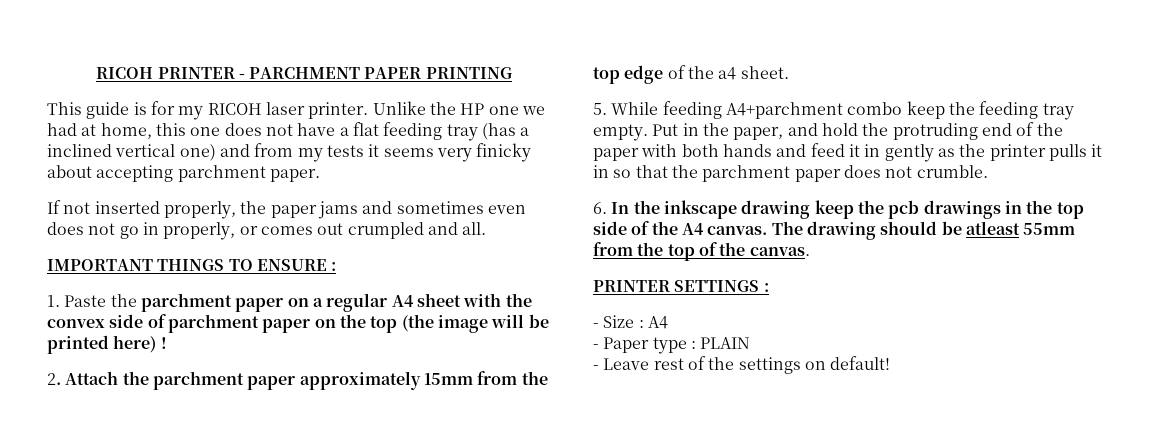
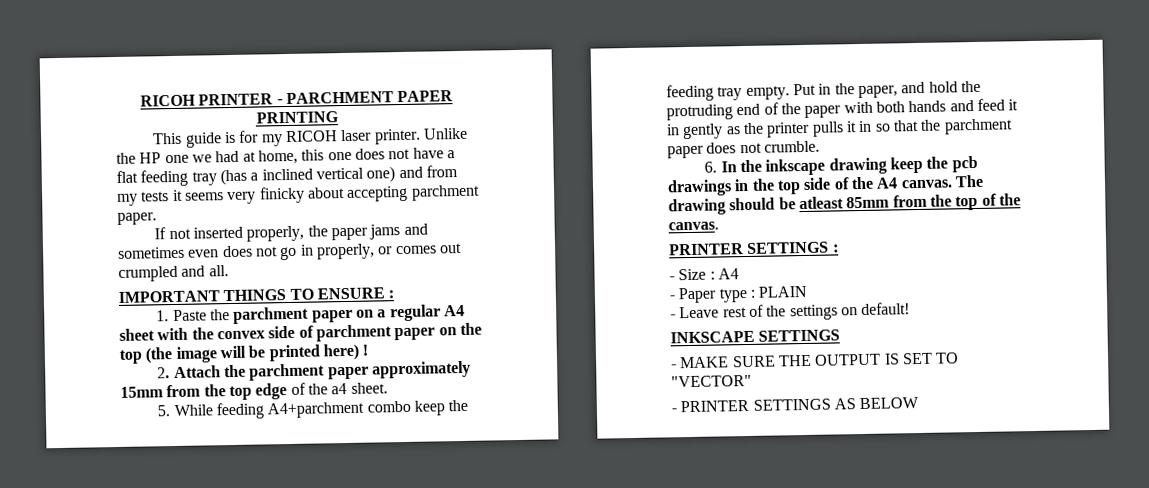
[1023,223,1076,235] 55mm -> [846,196,891,209] 85mm
(891, 363) none -> [670,329,841,344] [671,352,960,369] [671,374,752,388] [671,396,920,413] // INKSCAPE SETTINGS // - MAKE SURE THE OUTPUT IS SET TO "VECTOR" // - PRINTER SETTINGS AS BELOW

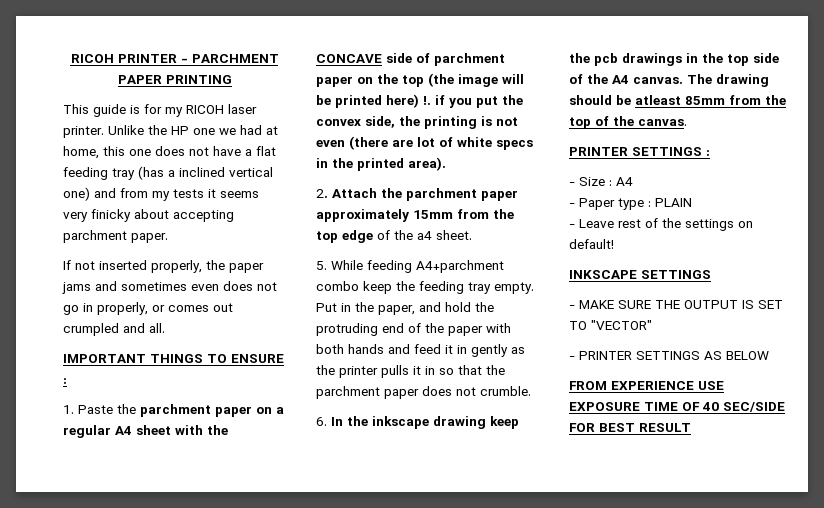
[216,330,265,340] convex -> [316,54,382,63] CONCAVE
[362,344,369,356] ! -> [423,95,523,108] [316,116,518,129] [316,136,533,150] [316,157,446,171] !. if you put the convex side, the printing is not even (there are lot of white specs in the printed area).
(920, 403) none -> [569,381,724,390] [569,402,785,412] [569,423,691,432] // FROM EXPERIENCE USE EXPOSURE TIME OF 40 SEC/SIDE FOR BEST RESULT

